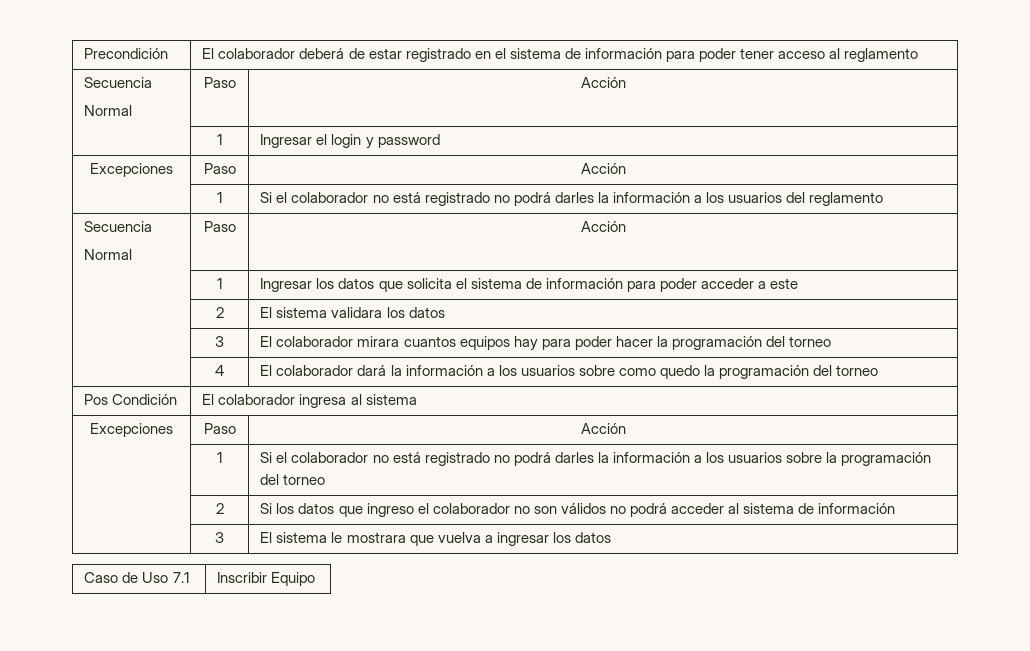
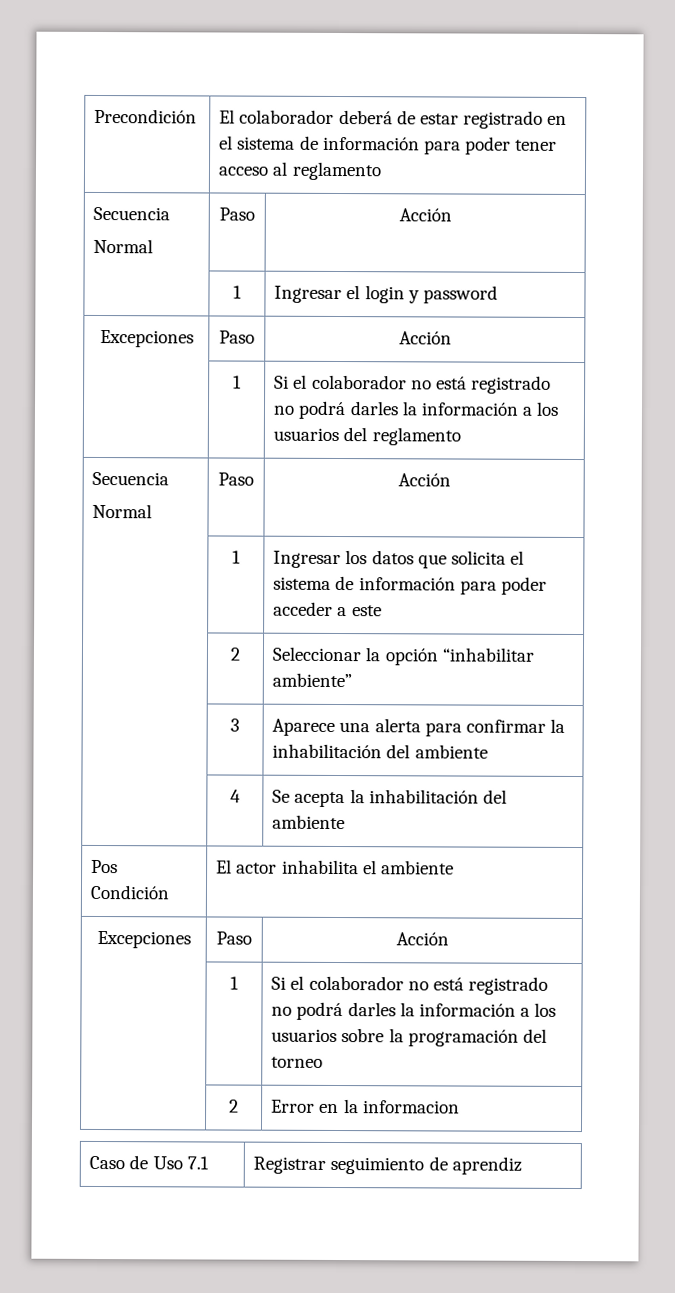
[260,307,445,318] [215,336,224,347] [260,336,831,351] [215,365,224,376] [260,365,879,379] El sistema validara los datos // | 3 | El colaborador mirara cuantos equipos hay para poder hacer la programación del torneo // | 4 | El colaborador dará la información a los usuarios sobre como quedo la programación del torneo -> [272,646,534,666] [272,672,353,688] [230,718,240,732] [272,718,565,737] [272,743,488,759] [230,789,241,803] [272,789,507,808] [272,814,346,830] Seleccionar la opción “inhabilitar ambiente” // | 3 | Aparece una alerta para confirmar la inhabilitación del ambiente // | 4 | Se acepta la inhabilitación del ambiente
[218,394,417,408] colaborador ingresa al sistema -> [236,859,454,875] actor inhabilita el ambiente
[260,503,896,517] [215,532,224,543] [260,532,611,546] Si los datos que ingreso el colaborador no son válidos no podrá acceder al sistema de información // | 3 | El sistema le mostrara que vuelva a ingresar los datos -> [271,1099,460,1114] Error en la informacion
[217,572,316,586] Inscribir Equipo -> [253,1156,522,1175] Registrar seguimiento de aprendiz

